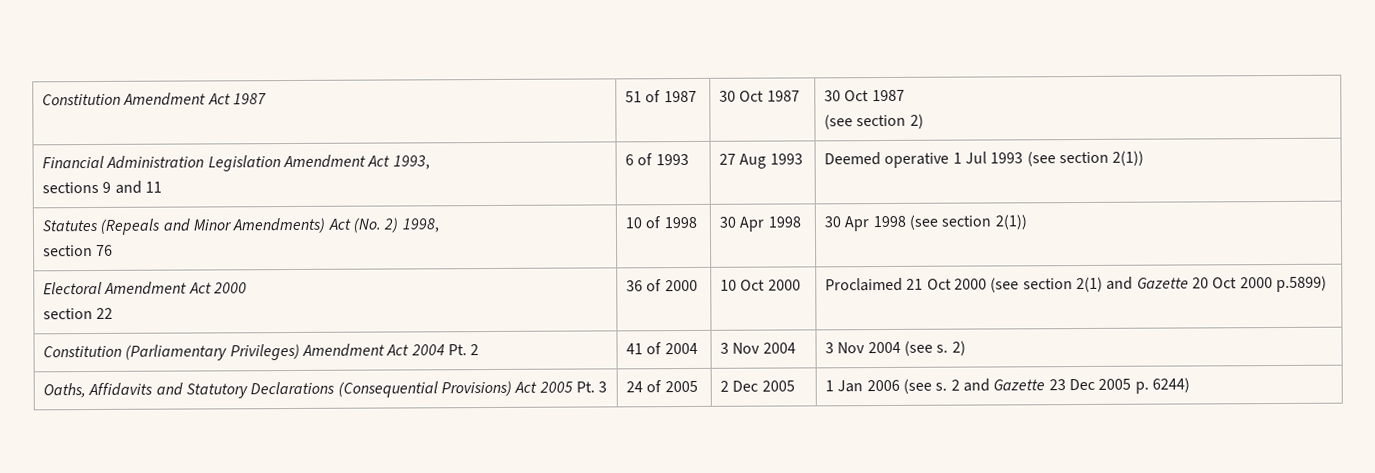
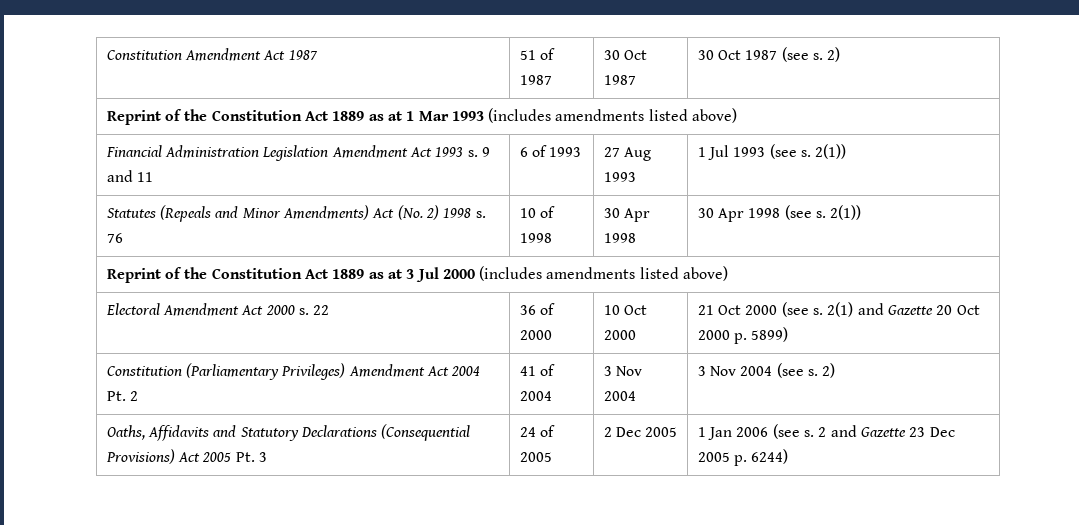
[824,113,924,130] // (see section 2) -> [781,47,841,62] [106,108,738,125] (see s. 2) // Reprint of the Constitution Act 1889 as at 1 Mar 1993 (includes amendments listed above)
[392,155,430,170] [42,181,100,194] 1993, // sections -> [435,147,478,157] 1993 s.
[824,152,950,169] Deemed operative -> (636, 177) none
[1059,151,1110,164] section -> [800,150,811,157] s.
[401,218,439,233] [43,245,94,257] 1998, // section -> [443,208,486,218] 1998 s.
[941,214,1027,230] section 2(1)) -> [815,205,862,220] [106,266,729,283] s. 2(1)) // Reprint of the Constitution Act 1889 as at 3 Jul 2000 (includes amendments listed above)
[43,308,94,320] // section -> [298,308,309,315] s.
[825,277,904,292] Proclaimed -> (636, 335) none
[1022,278,1073,290] section -> [812,308,823,315] s.
[1275,275,1327,293] p.5899) -> [733,327,789,344] p. 5899)

